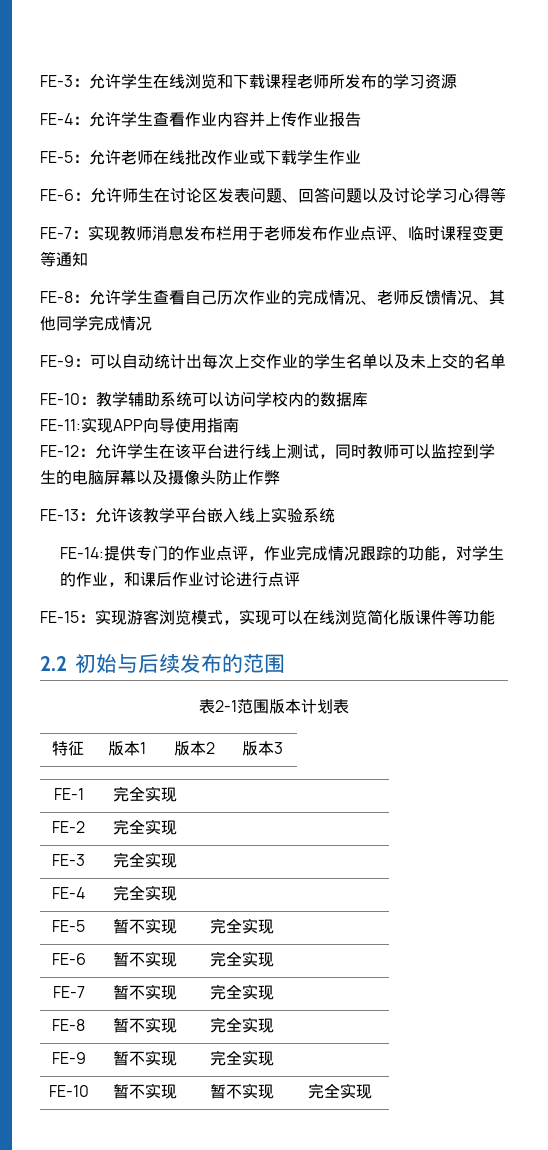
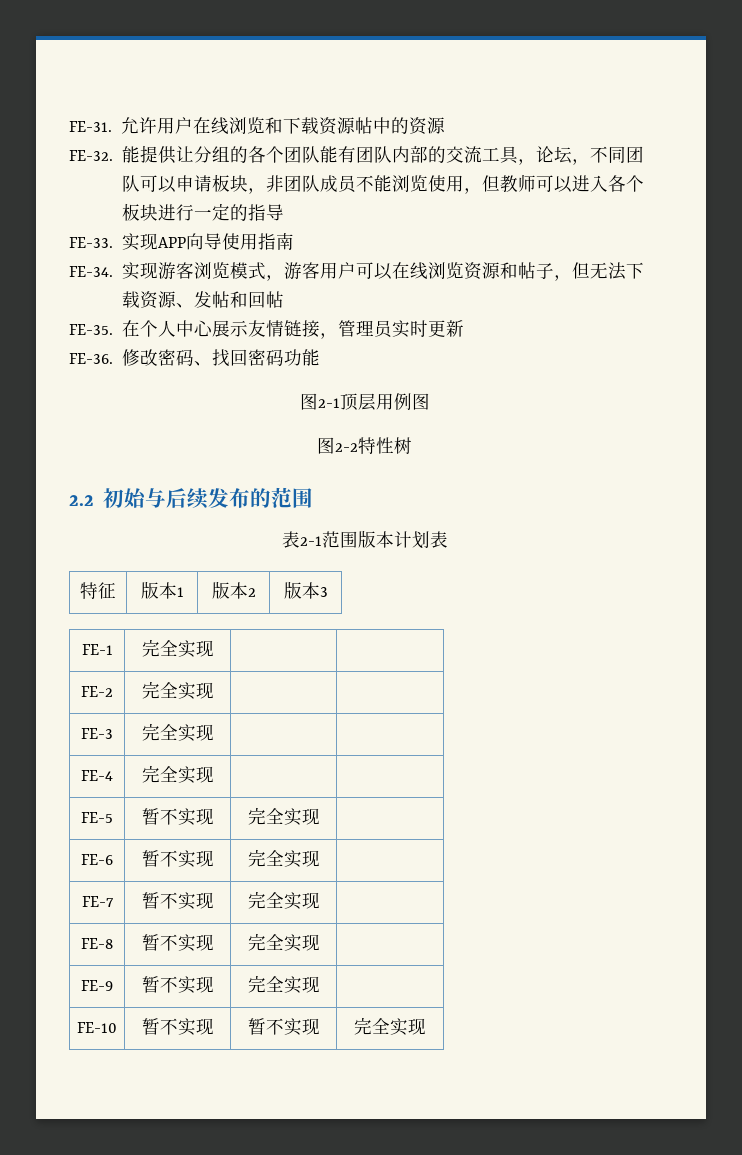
[40,73,457,89] [40,111,361,127] [40,149,361,165] [40,187,506,203] [40,225,504,241] [40,251,88,267] [40,289,505,305] [40,315,152,331] [40,353,506,369] [40,391,368,407] [40,419,81,431] FE-3：允许学生在线浏览和下载课程老师所发布的学习资源 // FE-4：允许学生查看作业内容并上传作业报告 // FE-5：允许老师在线批改作业或下载学生作业 // FE-6：允许师生在讨论区发表问题、回答问题以及讨论学习心得等 // FE-7：实现教师消息发布栏用于老师发布作业点评、临时课程变更等通知 // FE-8：允许学生查看自己历次作业的完成情况、老师反馈情况、其他同学完成情况 // FE-9：可以自动统计出每次上交作业的学生名单以及未上交的名单 // FE-10：教学辅助系统可以访问学校内的数据库 // FE-11: -> [69,117,445,135] [69,145,644,165] [121,174,644,194] [121,203,284,221] [69,237,113,248] FE-31.允许用户在线浏览和下载资源帖中的资源 // FE-32.能提供让分组的各个团队能有团队内部的交流工具，论坛，不同团队可以申请板块，非团队成员不能浏览使用，但教师可以进入各个板块进行一定的指导 // FE-33.
[40,443,495,459] [40,470,280,485] [40,507,335,523] [60,545,505,561] [60,572,301,587] [40,611,95,623] FE-12：允许学生在该平台进行线上测试，同时教师可以监控到学生的电脑屏幕以及摄像头防止作弊 // FE-13：允许该教学平台嵌入线上实验系统 // FE-14:提供专门的作业点评，作业完成情况跟踪的功能，对学生的作业，和课后作业讨论进行点评 // FE-15： -> [69,266,113,277] FE-34.
[239,609,271,625] 实现 -> [283,262,356,280] 游客用户
[367,609,495,625] 简化版课件等功能 -> [463,262,644,281] [121,291,284,309] [69,320,464,339] [69,349,320,367] [299,393,430,411] [317,437,412,455] 资源和帖子，但无法下载资源、发帖和回帖 // FE-35.在个人中心展示友情链接，管理员实时更新 // FE-36.修改密码、找回密码功能 // 图2-1顶层用例图 // 图2-2特性树

